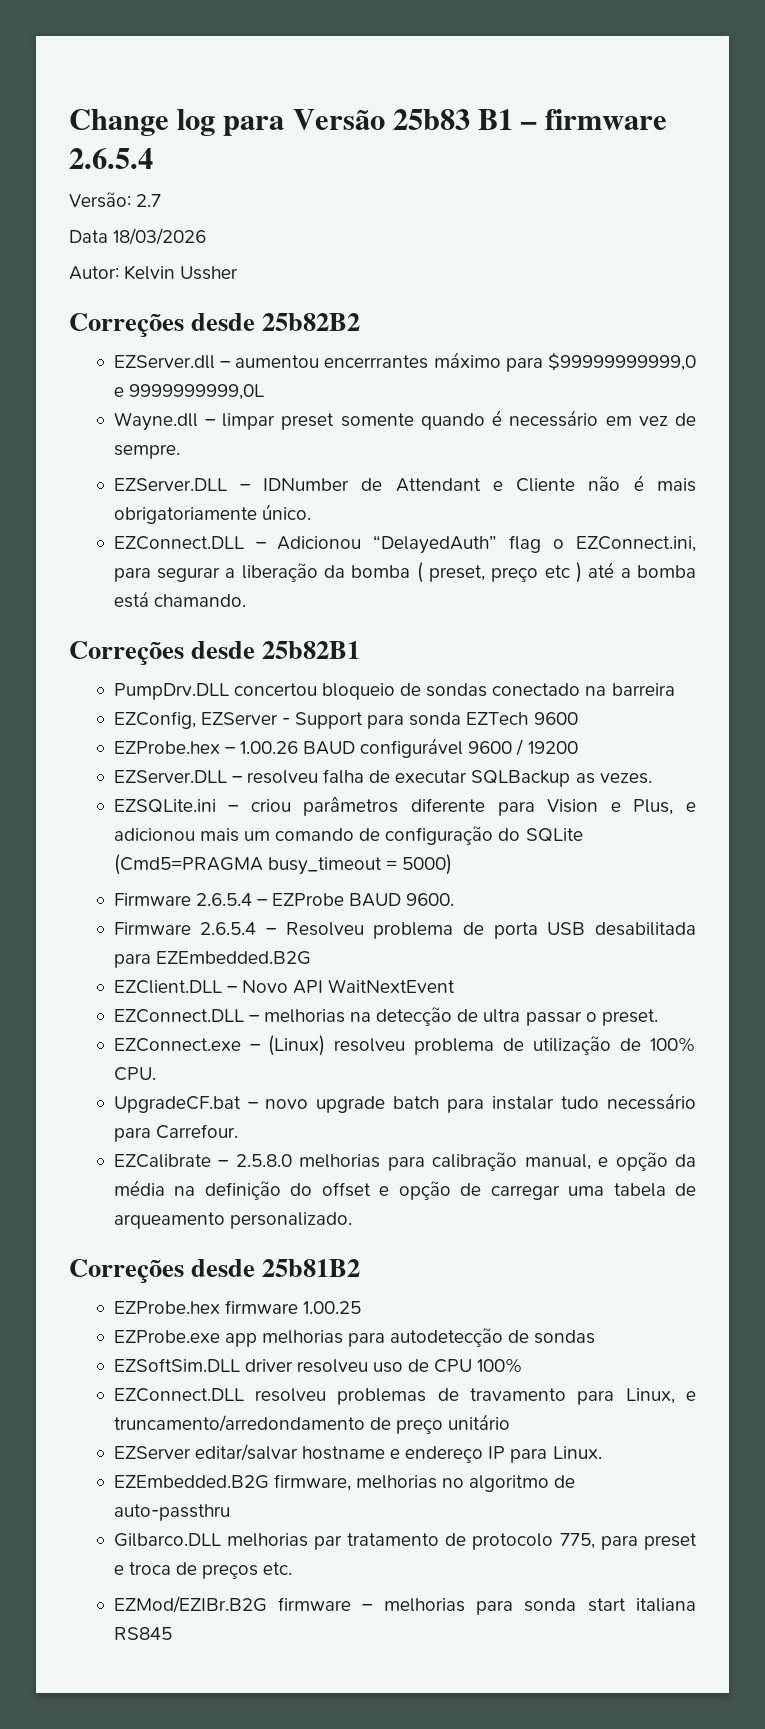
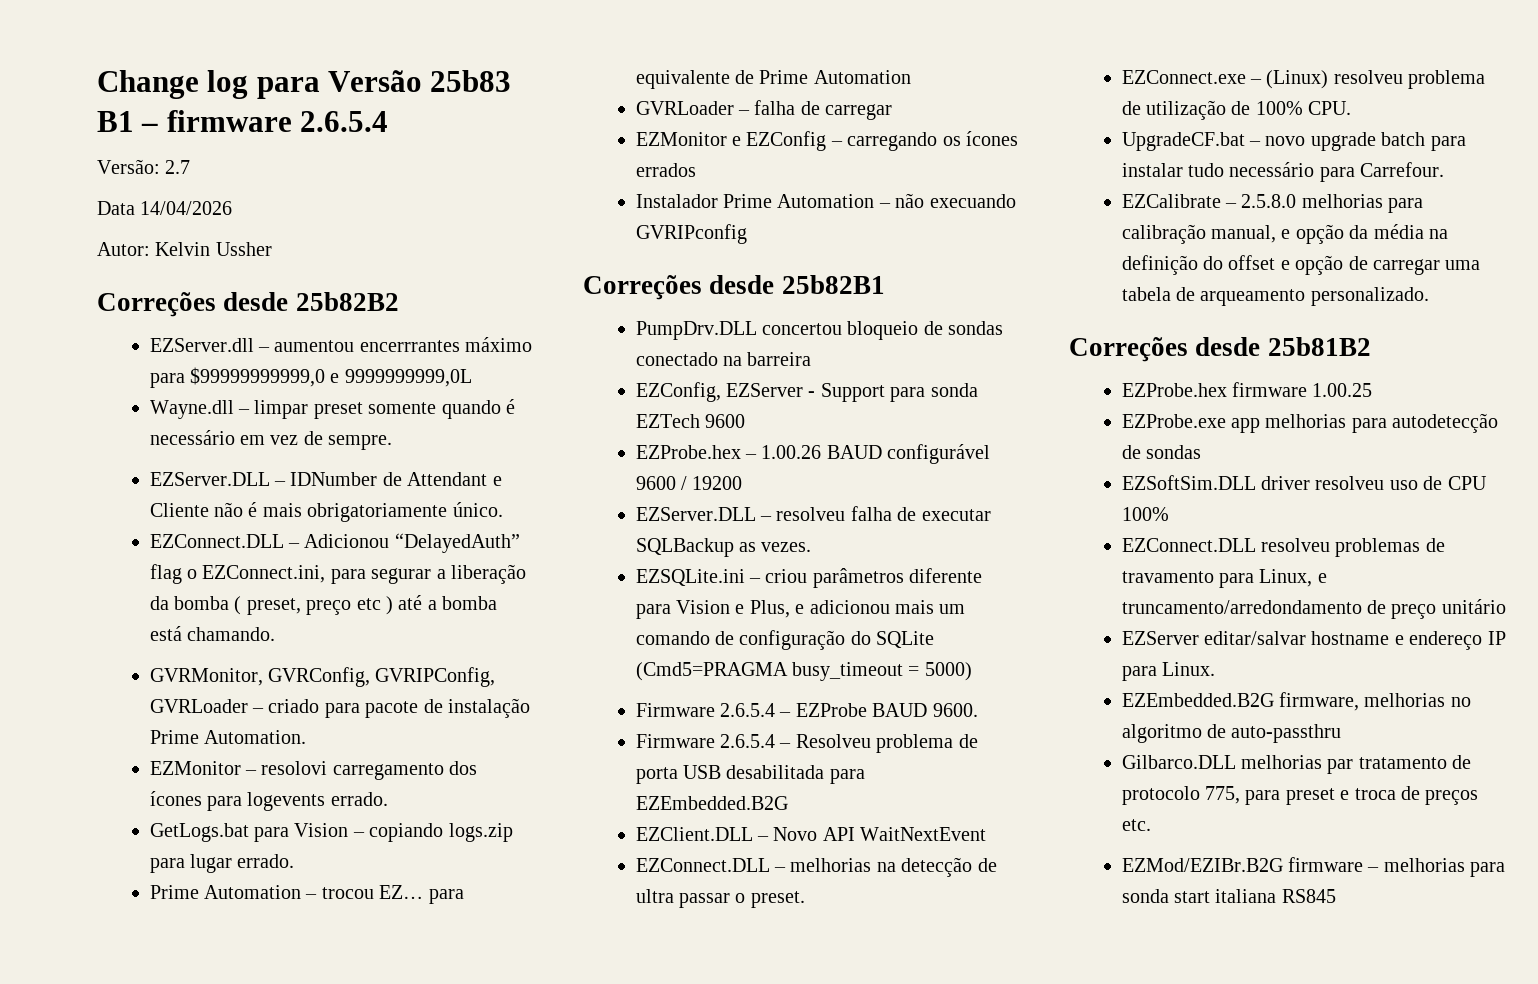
[113,228,207,245] 18/03/2026 -> [140,201,233,215] 14/04/2026
(246, 600) none -> [149,667,496,687] [149,698,530,718] [149,730,306,744] [149,761,478,780] [149,791,388,811] [149,823,513,842] [149,854,295,873] [149,885,464,904] [635,70,911,89] [635,100,893,120] [635,131,1018,151] [635,163,696,177] [635,193,1016,208] [635,224,747,244] // GVRMonitor, GVRConfig, GVRIPConfig, GVRLoader – criado para pacote de instalação Prime Automation. // EZMonitor – resolovi carregamento dos ícones para logevents errado. // GetLogs.bat para Vision – copiando logs.zip para lugar errado. // Prime Automation – trocou EZ… para equivalente de Prime Automation // GVRLoader – falha de carregar // EZMonitor e EZConfig – carregando os ícones errados // Instalador Prime Automation – não execuando GVRIPconfig

